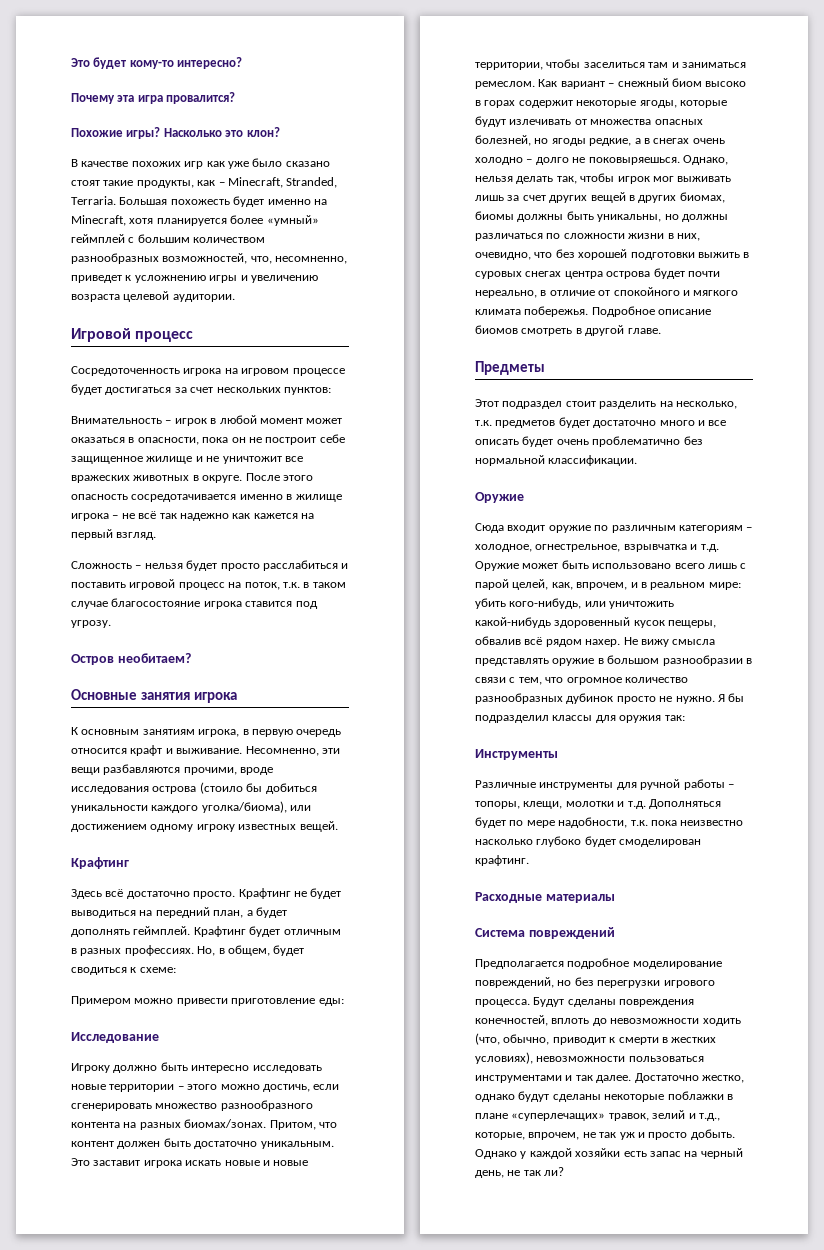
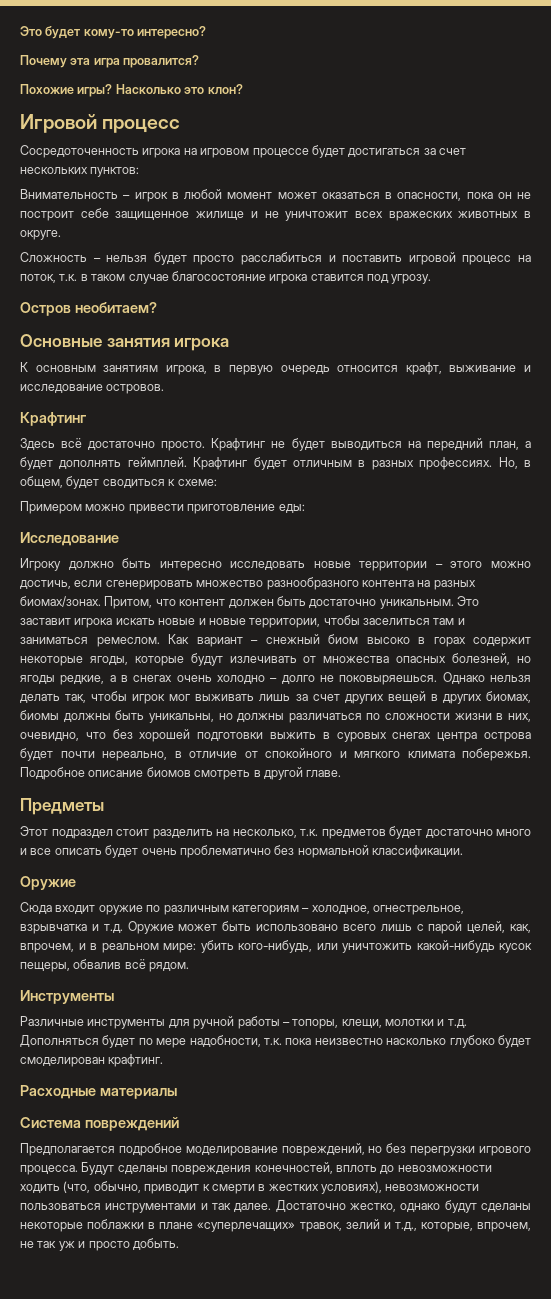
[71,158,330,169] [71,177,338,188] [71,196,327,207] [71,215,319,226] [71,234,266,243] [71,253,348,264] [71,275,318,283] [71,291,235,302] // В качестве похожих игр как уже было сказано стоят такие продукты, как – Minecraft, Stranded, Terraria. Большая похожесть будет именно на Minecraft, хотя планируется более «умный» геймплей с большим количеством разнообразных возможностей, что, несомненно, приведет к усложнению игры и увеличению возраста целевой аудитории. -> (243, 89) none
[284,456,303,462] все -> [354,211,383,218] всех
[245,473,313,481] [71,494,342,502] [71,511,314,521] [71,529,157,540] После этого опасность сосредотачивается именно в жилище игрока – не всё так надежно как кажется на первый взгляд. -> (61, 235) none
[130,745,340,756] [71,764,274,775] [71,782,317,794] [71,801,312,813] [71,821,338,832] крафт и выживание. Несомненно, эти вещи разбавляются прочими, вроде исследования острова (стоило бы добиться уникальности каждого уголка/биома), или достижением одному игроку известных вещей. -> [405,362,531,375] [20,384,165,394] крафт, выживание и исследование островов.
[682,155,728,165] Однако, -> [442,672,485,684] Однако
[554,617,631,628] здоровенный -> (495, 946) none
[545,637,716,647] [475,655,752,666] [475,677,688,685] [475,693,745,704] [475,715,685,723] рядом нахер. Не вижу смысла представлять оружие в большом разнообразии в связи с тем, что огромное количество разнообразных дубинок просто не нужно. Я бы подразделил классы для оружия так: -> [149,962,190,972] рядом.
[475,1148,743,1159] [475,1167,565,1178] Однако у каждой хозяйки есть запас на черный день, не так ли? -> (179, 1244) none

